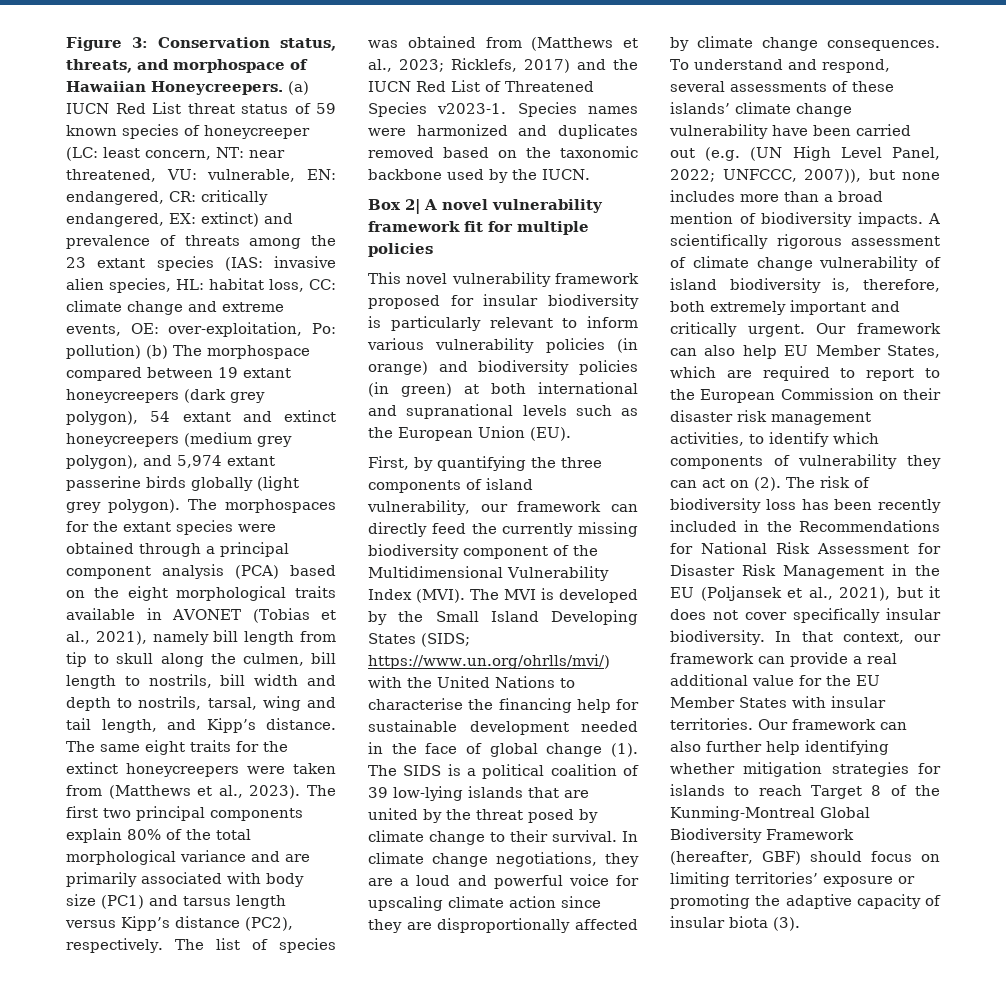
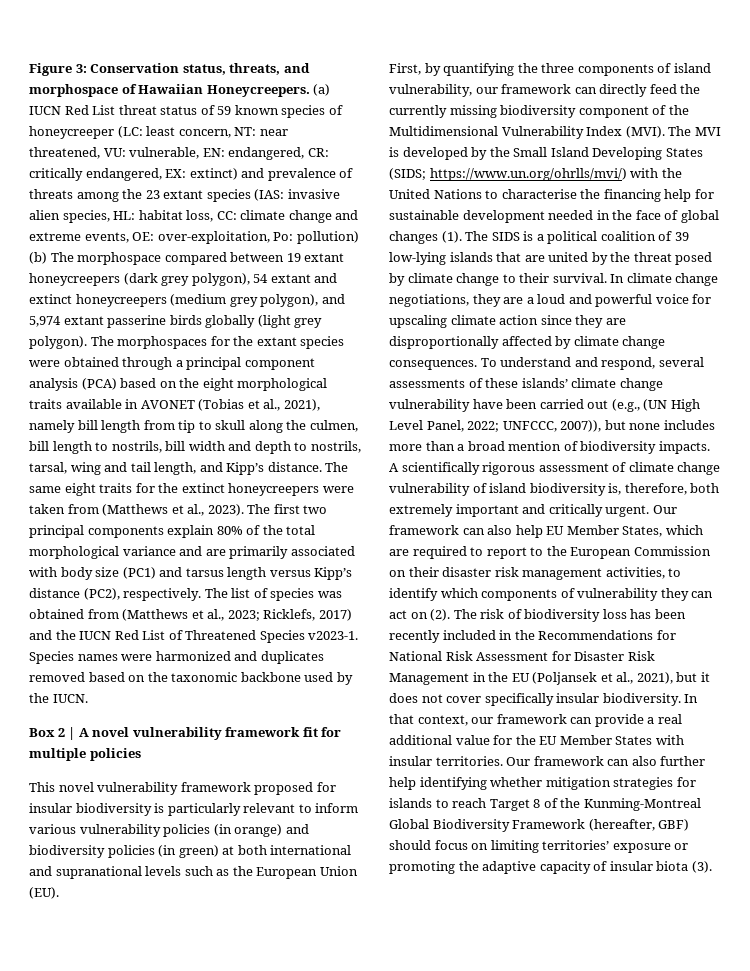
[405,199,420,214] 2| -> [57,727,76,740] 2 |
[546,743,603,757] change -> [389,231,438,244] changes
[705,147,741,161] (e.g. -> [611,399,640,412] (e.g.,

